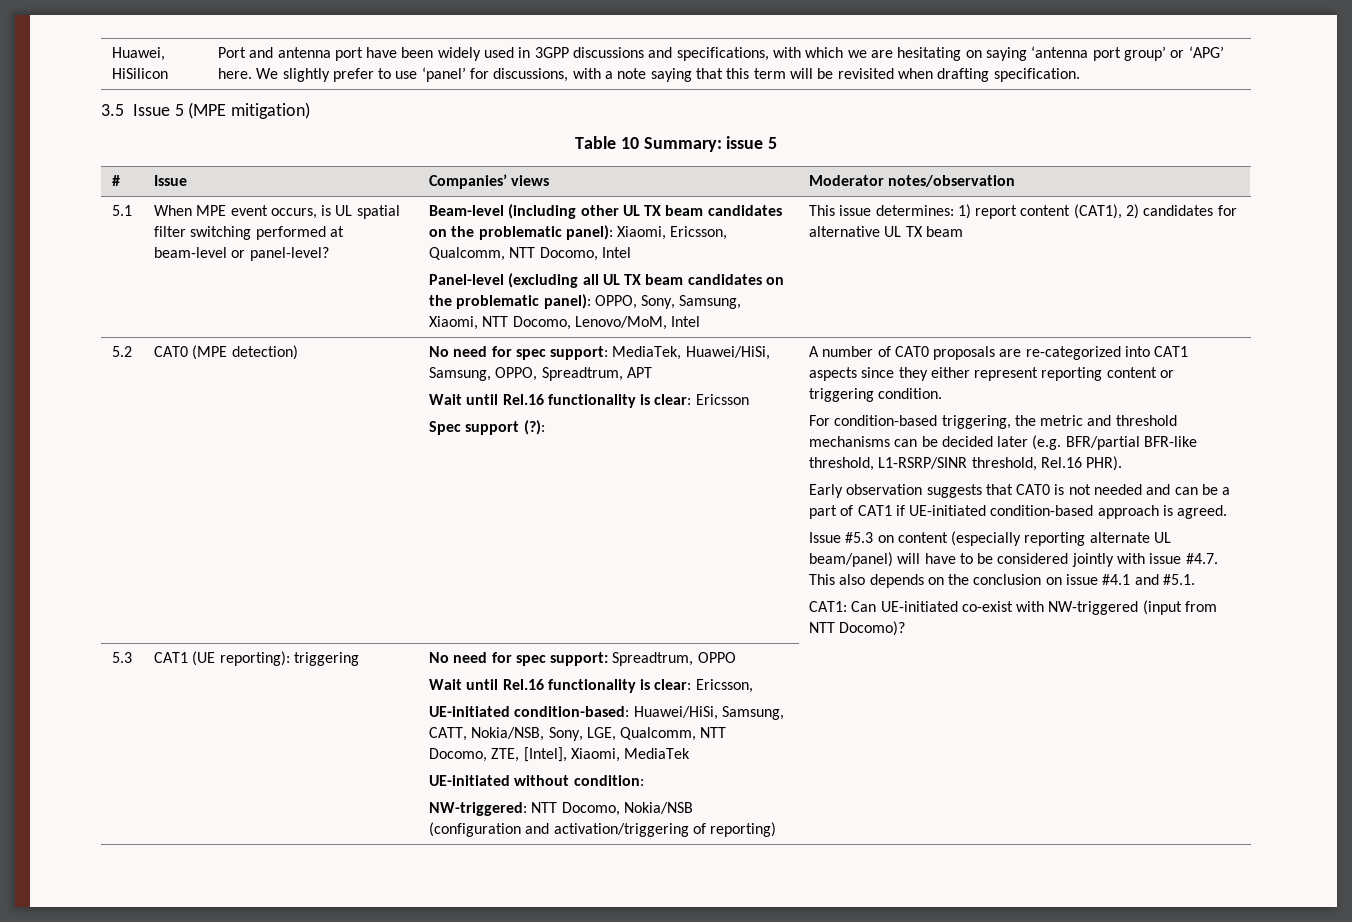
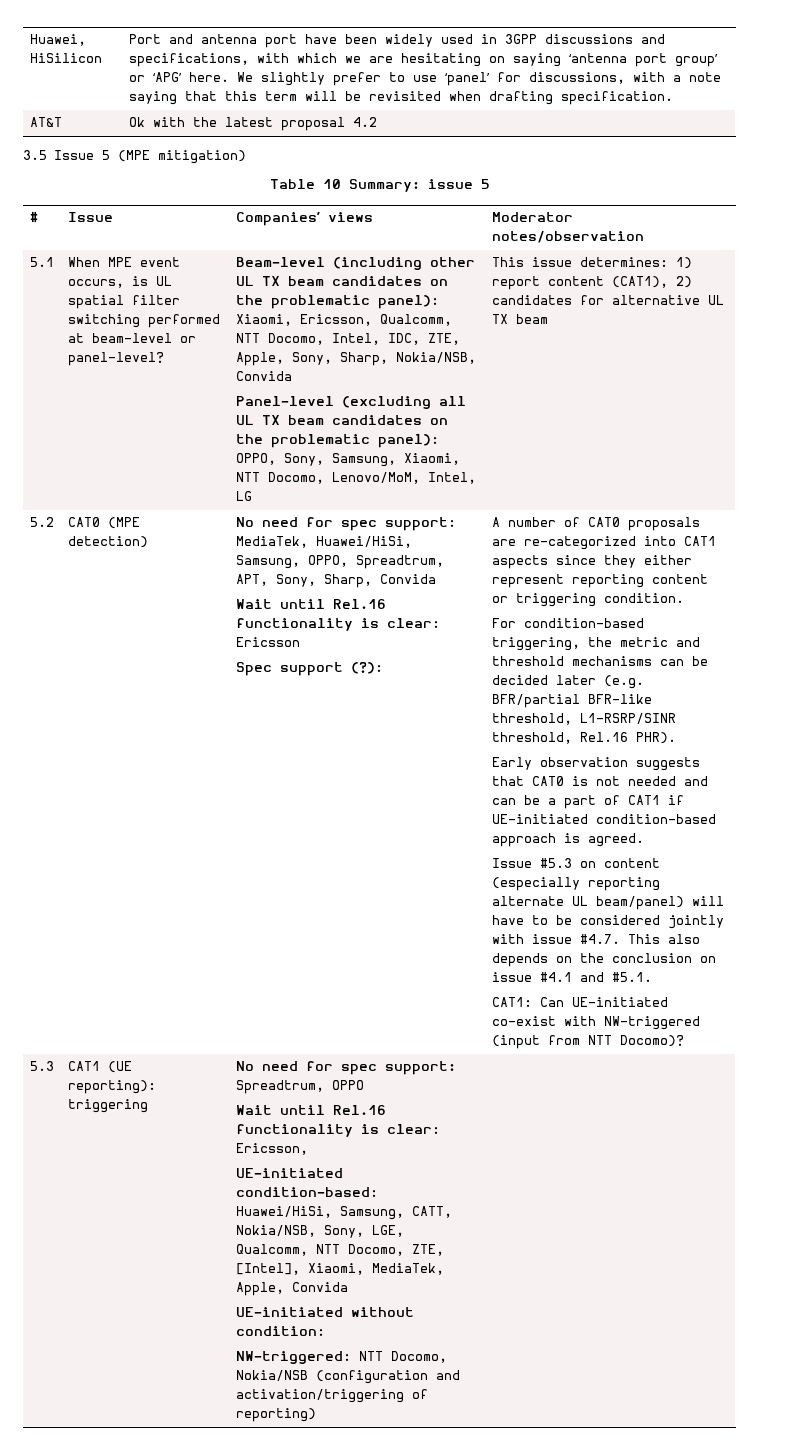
(1080, 75) none -> [29,117,62,127] [128,117,377,131] // AT&T | Ok with the latest proposal 4.2
[601,247,631,258] Intel -> [331,333,460,345] [235,352,476,366] [235,371,292,381] Intel, IDC, ZTE, Apple, Sony, Sharp, Nokia/NSB, Convida
[671,316,701,327] Intel -> [427,472,476,484] [235,491,252,501] Intel, LG
[626,367,652,378] APT -> [235,574,436,588] APT, Sony, Sharp, Convida
[624,748,691,759] MediaTek -> [371,1263,444,1275] [235,1282,348,1296] MediaTek, Apple, Convida

